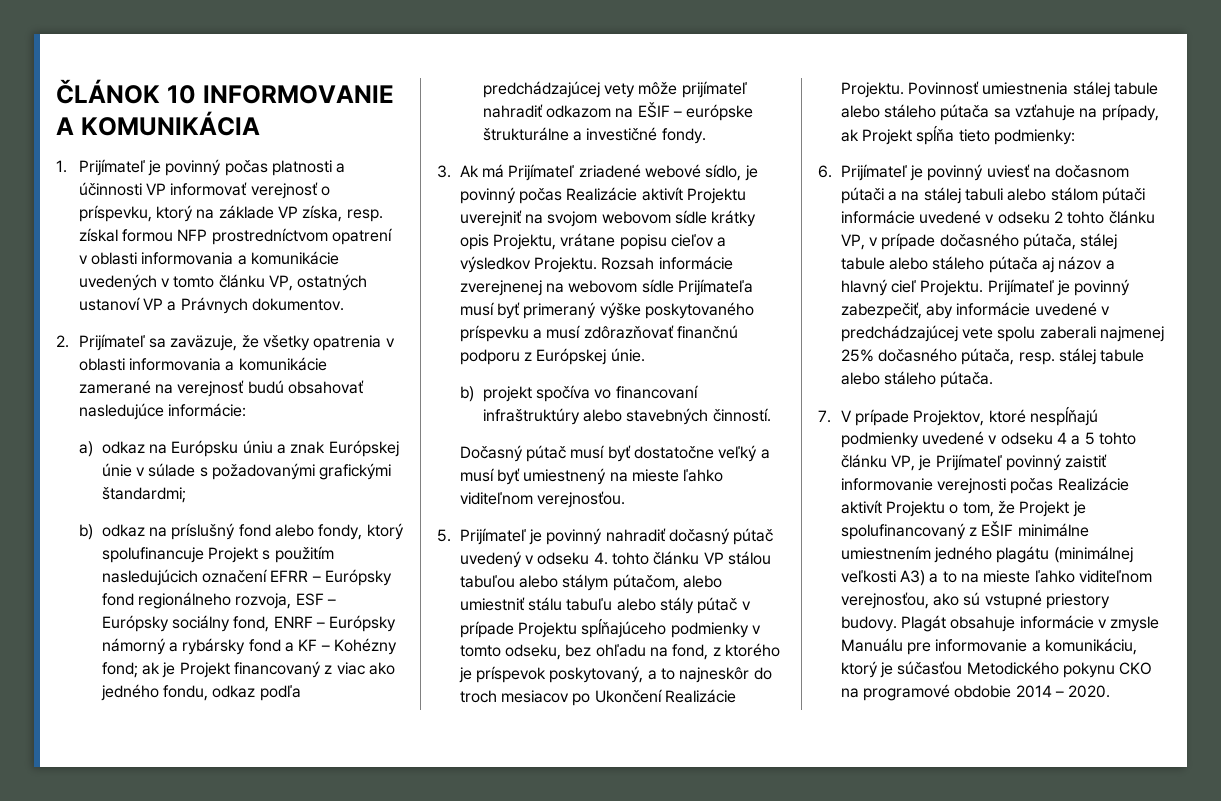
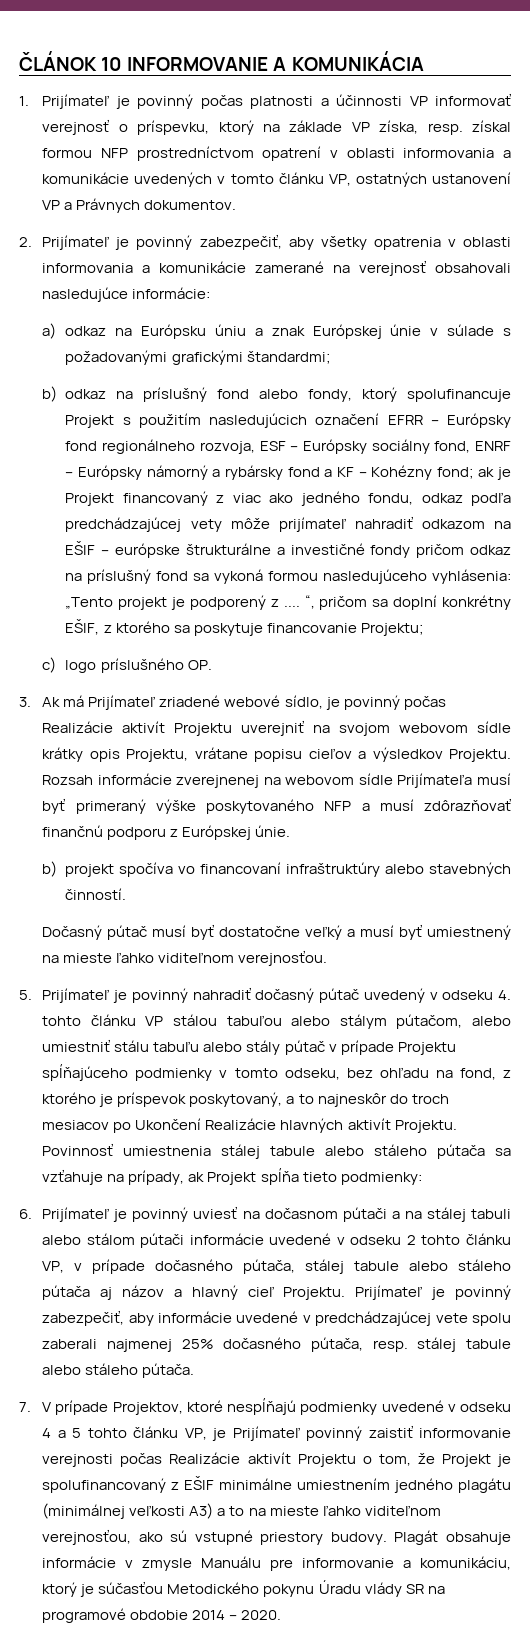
[78,297,141,311] ustanoví -> [432,172,511,184] ustanovení
[149,335,259,351] sa zaväzuje, že -> [115,234,314,250] je povinný zabezpečiť, aby
[247,380,365,394] budú obsahovať -> [435,263,512,273] obsahovali
[661,128,706,144] fondy. -> [370,544,511,558] [65,569,511,584] [65,595,511,610] [65,619,424,636] [42,657,212,673] fondy pričom odkaz na príslušný fond sa vykoná formou nasledujúceho vyhlásenia: „Tento projekt je podporený z .... “, pričom sa doplní konkrétny EŠIF, z ktorého sa poskytuje financovanie Projektu; // c) logo príslušného OP.
[459,325,529,342] príspevku -> [324,801,352,811] NFP
(737, 696) none -> [280,1118,391,1133] hlavných aktivít
[1119,662,1153,675] CKO -> [318,1580,424,1597] Úradu vlády SR

